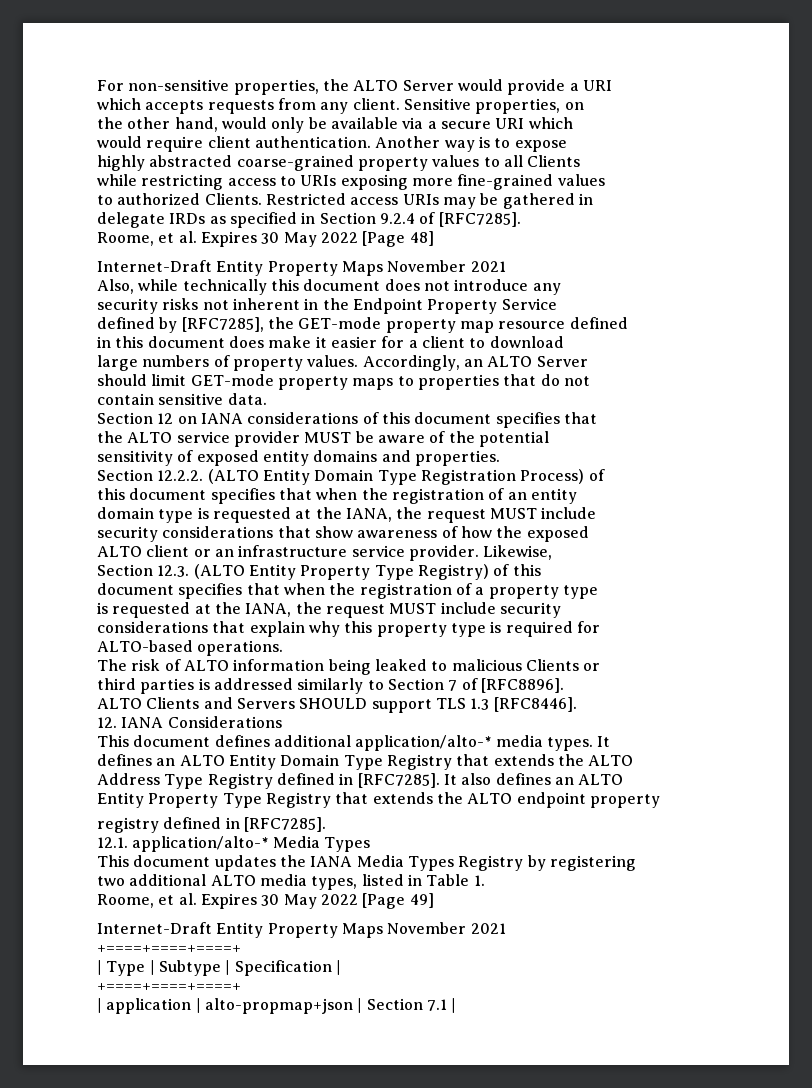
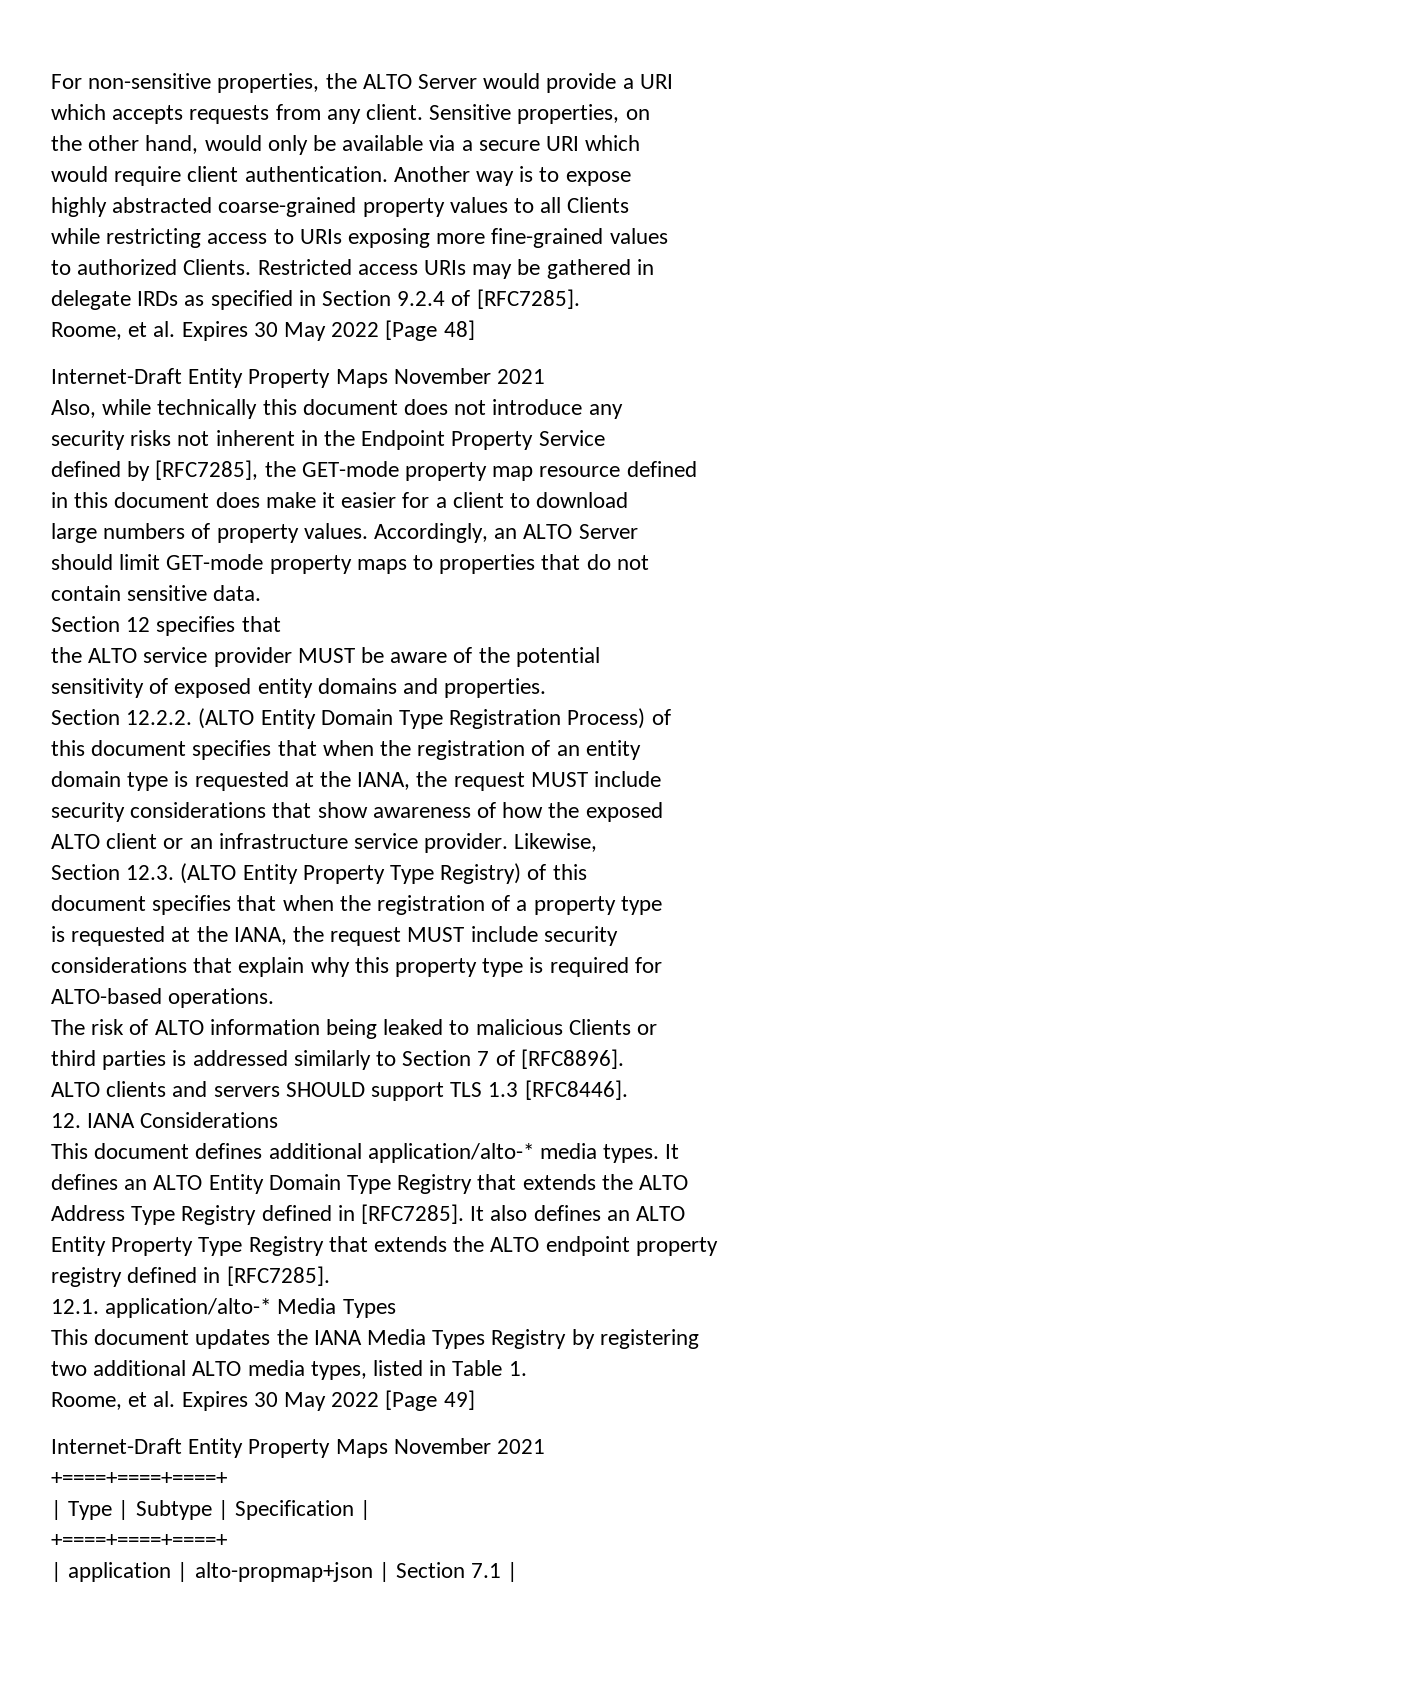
[177,412,492,424] on IANA considerations of this document -> (151, 624) none
[146,697,295,709] Clients and Servers -> [106,1081,280,1097] clients and servers

